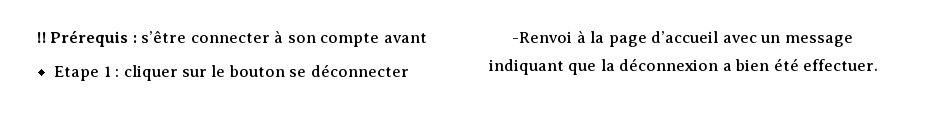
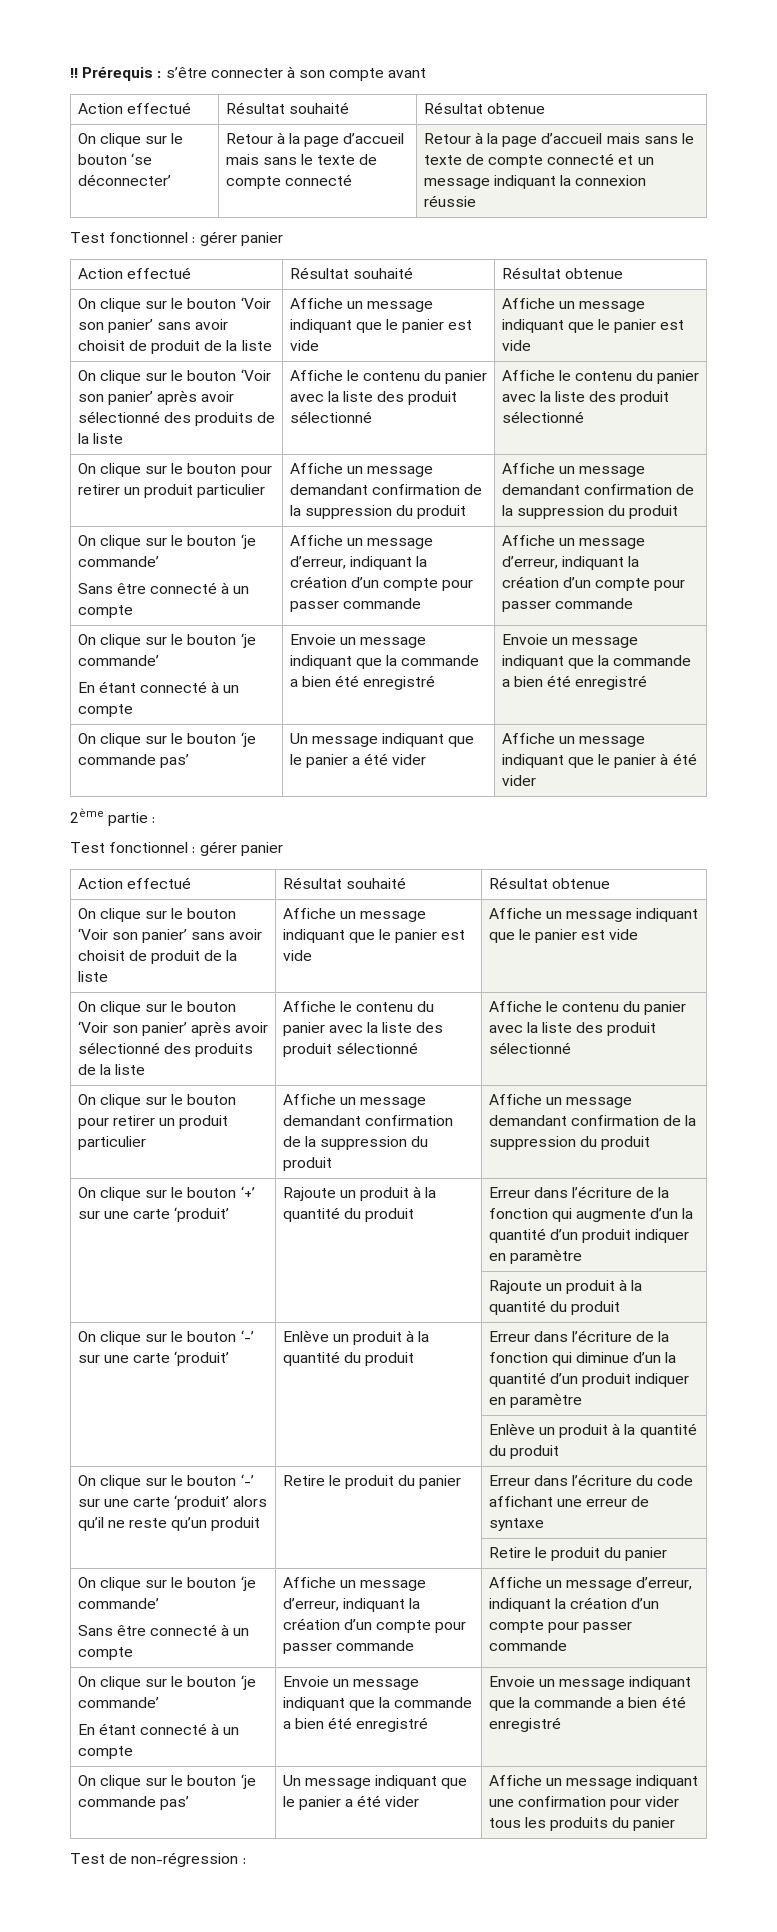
[54,64,409,81] [512,30,853,47] [489,58,879,75] // Etape 1 : cliquer sur le bouton se déconnecter // -Renvoi à la page d’accueil avec un message indiquant que la déconnexion a bien été effectuer. -> [77,102,191,114] [225,102,349,114] [423,102,545,114] [77,133,184,147] [77,153,152,165] [77,174,171,186] [225,132,405,147] [225,154,378,165] [225,174,352,189] [423,132,694,147] [423,153,654,168] [423,175,647,189] [423,195,476,207] [70,231,283,246] [77,267,191,279] [289,267,413,279] [501,267,623,279] [77,297,271,312] [77,319,229,333] [77,340,272,354] [289,298,433,312] [289,319,473,333] [289,340,319,351] [501,298,645,312] [501,319,685,333] [501,340,531,351] [77,369,271,384] [77,390,235,405] [77,411,276,426] [77,433,123,444] [289,370,488,384] [289,391,458,405] [289,411,372,423] [501,370,700,384] [501,391,670,405] [501,411,584,423] [77,463,272,477] [77,484,266,498] [289,463,433,477] [289,484,482,495] [289,505,467,519] [501,463,645,477] [501,484,694,495] [501,505,679,519] [77,534,256,549] [77,556,159,567] [77,582,250,594] [77,605,133,618] [289,535,433,549] [289,556,427,570] [289,576,474,591] [289,598,421,612] [501,535,645,549] [501,556,639,570] [501,576,686,591] [501,598,633,612] [77,633,256,648] [77,655,159,666] [77,681,240,693] [77,704,133,717] [289,634,426,648] [289,655,480,669] [289,675,436,690] [501,634,638,648] [501,655,692,669] [501,675,648,690] [77,732,256,747] [77,754,189,768] [289,733,475,747] [289,753,427,768] [501,733,645,747] [501,753,697,768] [501,775,536,786] [70,808,156,826] [70,841,283,856] [77,877,191,889] [282,877,406,889] [488,877,610,889] [77,908,237,922] [77,928,263,943] [77,950,238,964] [77,971,108,982] [282,908,426,922] [282,929,466,943] [282,950,312,961] [488,908,699,922] [488,929,639,943] [77,1001,237,1015] [77,1021,269,1036] [77,1042,253,1057] [77,1064,145,1075] [282,1001,435,1012] [282,1022,444,1036] [282,1042,418,1057] [488,1001,687,1015] [488,1022,657,1036] [488,1042,571,1054] [77,1094,237,1108] [77,1115,229,1129] [77,1136,146,1150] [282,1094,426,1108] [282,1115,453,1126] [282,1136,429,1150] [282,1157,332,1171] [488,1094,632,1108] [488,1115,697,1126] [488,1136,650,1150] [77,1186,255,1201] [77,1207,230,1222] [282,1186,437,1201] [282,1207,414,1222] [488,1186,670,1198] [488,1208,694,1222] [488,1228,690,1243] [488,1249,582,1264] [488,1279,643,1294] [488,1300,620,1315] [77,1330,254,1345] [77,1351,230,1366] [282,1330,430,1345] [282,1351,414,1366] [488,1330,670,1342] [488,1352,677,1366] [488,1372,690,1387] [488,1393,582,1408] [488,1423,697,1438] [488,1445,559,1459] [77,1474,254,1489] [77,1495,268,1510] [77,1517,261,1531] [282,1475,462,1489] [488,1474,694,1486] [488,1496,650,1507] [488,1518,544,1531] [488,1547,668,1561] [77,1576,256,1591] [77,1598,159,1609] [77,1624,250,1636] [77,1647,133,1660] [282,1577,426,1591] [282,1598,420,1612] [282,1618,467,1633] [282,1640,414,1654] [488,1577,693,1591] [488,1597,660,1612] [488,1620,632,1633] [488,1640,567,1651] [77,1675,256,1690] [77,1697,159,1708] [77,1723,240,1735] [77,1746,133,1759] [282,1676,419,1690] [282,1697,473,1711] [282,1717,429,1732] [488,1676,692,1690] [488,1696,686,1711] [488,1717,561,1732] [77,1774,256,1789] [77,1796,189,1810] [282,1775,468,1789] [282,1795,420,1810] [488,1775,699,1789] [488,1796,680,1810] [488,1817,676,1831] [70,1852,246,1867] // Action effectué | Résultat souhaité | Résultat obtenue // On clique sur le bouton ‘se déconnecter’ | Retour à la page d’accueil mais sans le texte de compte connecté | Retour à la page d’accueil mais sans le texte de compte connecté et un message indiquant la connexion réussie // Test fonctionnel : gérer panier // Action effectué | Résultat souhaité | Résultat obtenue // On clique sur le bouton ‘Voir son panier’ sans avoir choisit de produit de la liste | Affiche un message indiquant que le panier est vide | Affiche un message indiquant que le panier est vide // On clique sur le bouton ‘Voir son panier’ après avoir sélectionné des produits de la liste | Affiche le contenu du panier avec la liste des produit sélectionné | Affiche le contenu du panier avec la liste des produit sélectionné // On clique sur le bouton pour retirer un produit particulier | Affiche un message demandant confirmation de la suppression du produit | Affiche un message demandant confirmation de la suppression du produit // On clique sur le bouton ‘je commande’ // Sans être connecté à un compte | Affiche un message d’erreur, indiquant la création d’un compte pour passer commande | Affiche un message d’erreur, indiquant la création d’un compte pour passer commande // On clique sur le bouton ‘je commande’ // En étant connecté à un compte | Envoie un message indiquant que la commande a bien été enregistré | Envoie un message indiquant que la commande a bien été enregistré // On clique sur le bouton ‘je commande pas’ | Un message indiquant que le panier a été vider | Affiche un message indiquant que le panier à été vider // 2ème partie : // Test fonctionnel : gérer panier // Action effectué | Résultat souhaité | Résultat obtenue // On clique sur le bouton ‘Voir son panier’ sans avoir choisit de produit de la liste | Affiche un message indiquant que le panier est vide | Affiche un message indiquant que le panier est vide // On clique sur le bouton ‘Voir son panier’ après avoir sélectionné des produits de la liste | Affiche le contenu du panier avec la liste des produit sélectionné | Affiche le contenu du panier avec la liste des produit sélectionné // On clique sur le bouton pour retirer un produit particulier | Affiche un message demandant confirmation de la suppression du produit | Affiche un message demandant confirmation de la suppression du produit // On clique sur le bouton ‘+’ sur une carte ‘produit’ | Rajoute un produit à la quantité du produit | Erreur dans l’écriture de la fonction qui augmente d’un la quantité d’un produit indiquer en paramètre // | | Rajoute un produit à la quantité du produit // On clique sur le bouton ‘-’ sur une carte ‘produit’ | Enlève un produit à la quantité du produit | Erreur dans l’écriture de la fonction qui diminue d’un la quantité d’un produit indiquer en paramètre // | | Enlève un produit à la quantité du produit // On clique sur le bouton ‘-’ sur une carte ‘produit’ alors qu’il ne reste qu’un produit | Retire le produit du panier | Erreur dans l’écriture du code affichant une erreur de syntaxe // | | Retire le produit du panier // On clique sur le bouton ‘je commande’ // Sans être connecté à un compte | Affiche un message d’erreur, indiquant la création d’un compte pour passer commande | Affiche un message d’erreur, indiquant la création d’un compte pour passer commande // On clique sur le bouton ‘je commande’ // En étant connecté à un compte | Envoie un message indiquant que la commande a bien été enregistré | Envoie un message indiquant que la commande a bien été enregistré // On clique sur le bouton ‘je commande pas’ | Un message indiquant que le panier a été vider | Affiche un message indiquant une confirmation pour vider tous les produits du panier // Test de non-régression :

